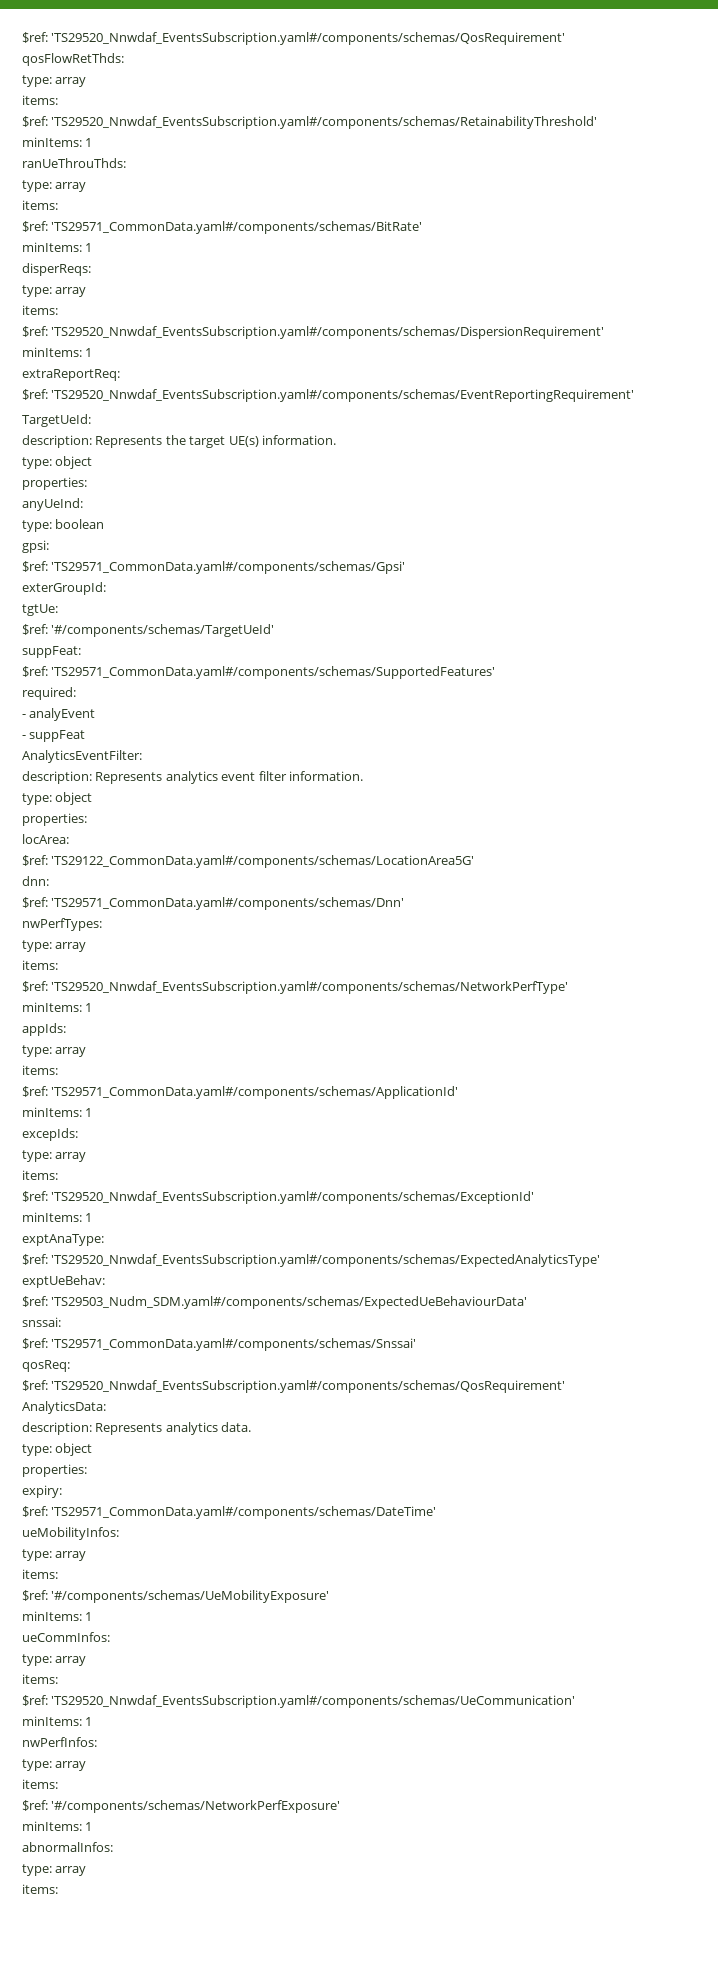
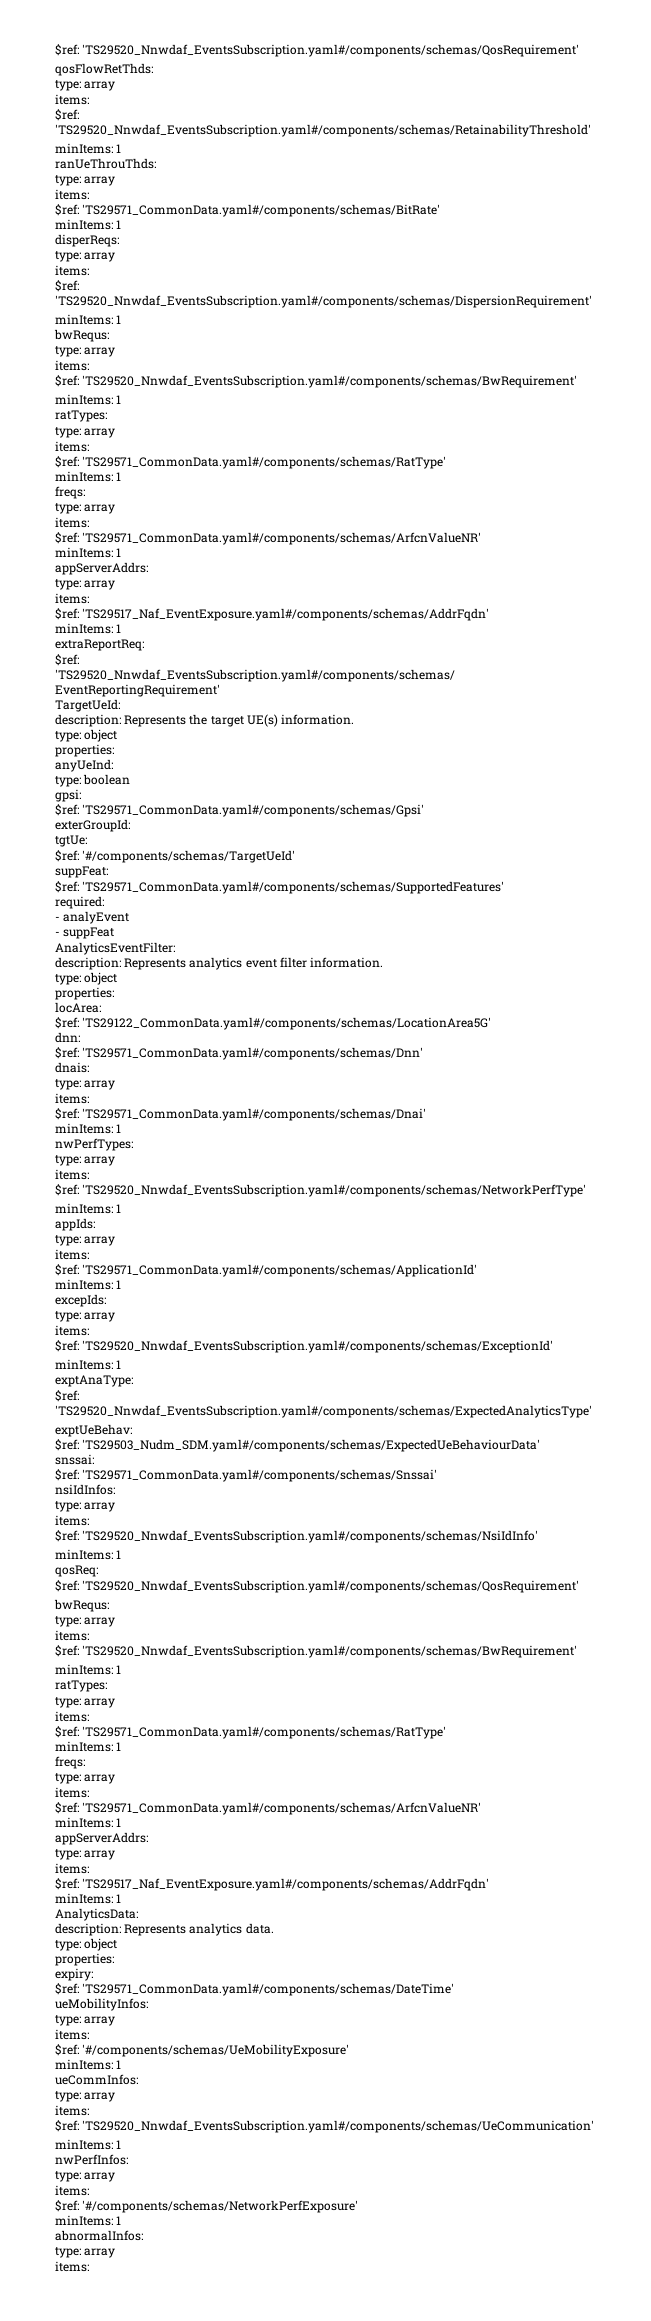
(93, 352) none -> [54,329,109,342] [55,346,116,357] [55,360,89,371] [55,375,578,388] [55,394,122,405] [55,410,107,422] [55,427,116,438] [55,441,89,452] [55,456,447,469] [55,471,122,482] [55,486,85,499] [55,503,116,514] [55,517,89,528] [55,532,482,545] [55,547,122,558] [55,562,148,575] [55,579,116,590] [55,593,89,604] [55,608,490,621] [55,623,122,634] // bwRequs: // type: array // items: // $ref: 'TS29520_Nnwdaf_EventsSubscription.yaml#/components/schemas/BwRequirement' // minItems: 1 // ratTypes: // type: array // items: // $ref: 'TS29571_CommonData.yaml#/components/schemas/RatType' // minItems: 1 // freqs: // type: array // items: // $ref: 'TS29571_CommonData.yaml#/components/schemas/ArfcnValueNR' // minItems: 1 // appServerAddrs: // type: array // items: // $ref: 'TS29517_Naf_EventExposure.yaml#/components/schemas/AddrFqdn' // minItems: 1
(405, 903) none -> [55,1062,89,1073] [55,1079,116,1090] [55,1093,89,1104] [55,1108,427,1121] [55,1123,122,1134] // dnais: // type: array // items: // $ref: 'TS29571_CommonData.yaml#/components/schemas/Dnai' // minItems: 1
[22,1360,70,1372] [22,1380,566,1393] qosReq: // $ref: 'TS29520_Nnwdaf_EventsSubscription.yaml#/components/schemas/QosRequirement' -> [55,1484,115,1495] [55,1501,116,1512] [55,1515,89,1526] [55,1530,539,1543] [55,1549,122,1560] [55,1565,98,1577] [55,1580,580,1593] [54,1599,109,1612] [55,1616,116,1627] [55,1630,89,1641] [55,1645,578,1658] [55,1664,122,1675] [55,1680,107,1692] [55,1697,116,1708] [55,1711,89,1722] [55,1726,447,1739] [55,1741,122,1752] [55,1756,85,1769] [55,1773,116,1784] [55,1787,89,1798] [55,1802,482,1815] [55,1817,122,1828] [55,1832,148,1845] [55,1849,116,1860] [55,1863,89,1874] [55,1878,490,1891] [55,1893,122,1904] nsiIdInfos: // type: array // items: // $ref: 'TS29520_Nnwdaf_EventsSubscription.yaml#/components/schemas/NsiIdInfo' // minItems: 1 // qosReq: // $ref: 'TS29520_Nnwdaf_EventsSubscription.yaml#/components/schemas/QosRequirement' // bwRequs: // type: array // items: // $ref: 'TS29520_Nnwdaf_EventsSubscription.yaml#/components/schemas/BwRequirement' // minItems: 1 // ratTypes: // type: array // items: // $ref: 'TS29571_CommonData.yaml#/components/schemas/RatType' // minItems: 1 // freqs: // type: array // items: // $ref: 'TS29571_CommonData.yaml#/components/schemas/ArfcnValueNR' // minItems: 1 // appServerAddrs: // type: array // items: // $ref: 'TS29517_Naf_EventExposure.yaml#/components/schemas/AddrFqdn' // minItems: 1

